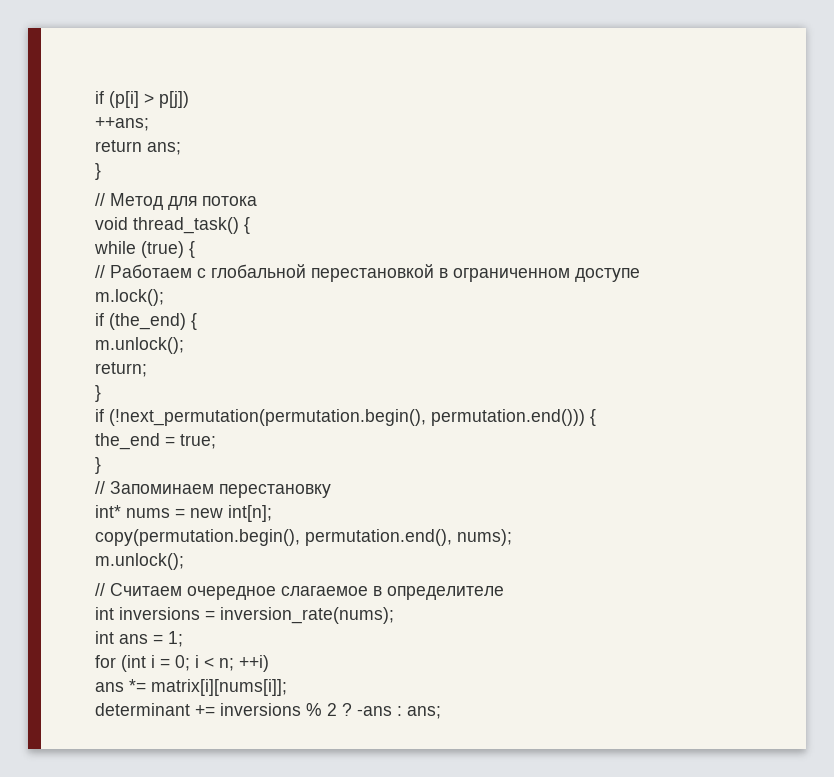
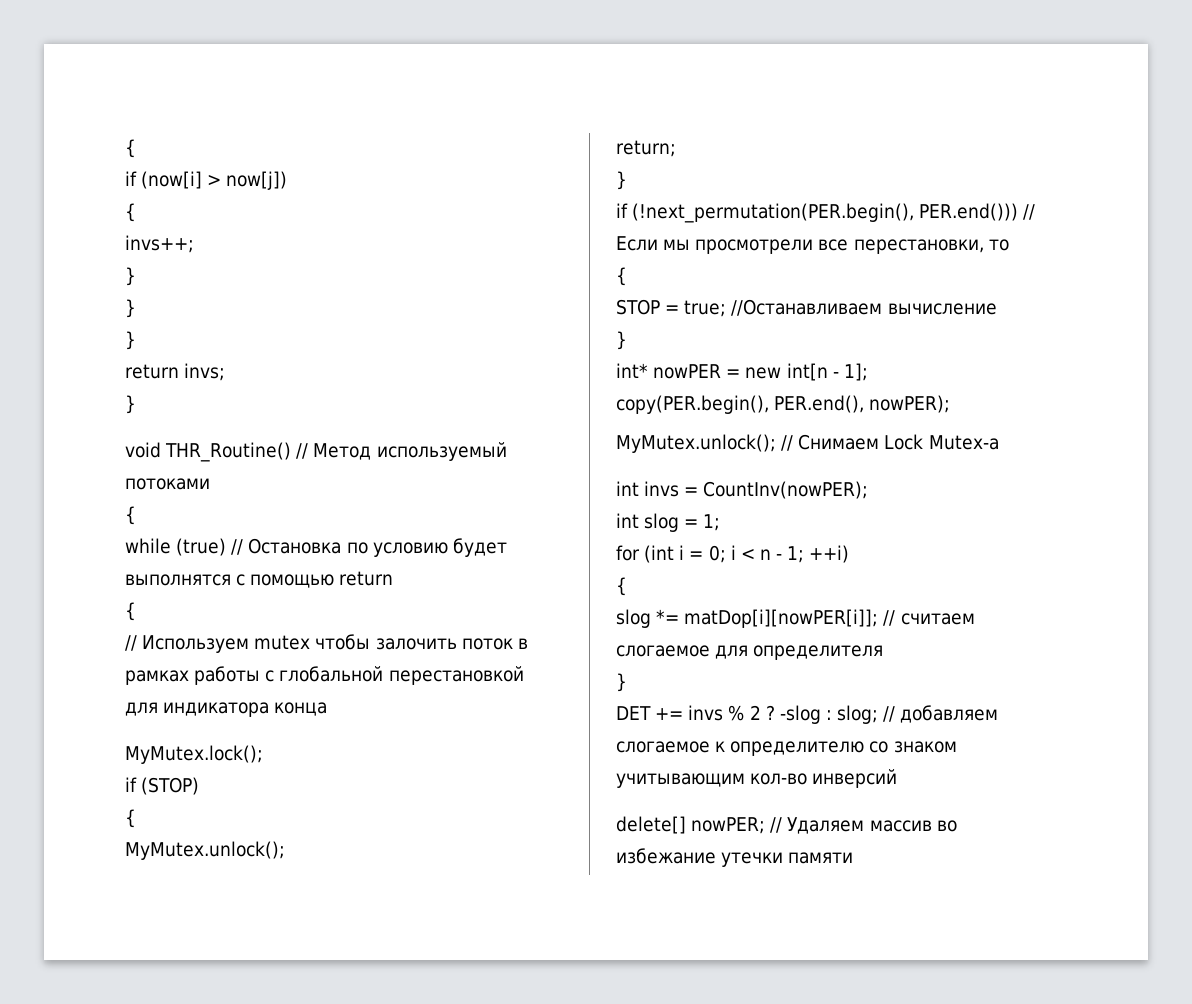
[95,91,189,108] [95,117,149,131] [95,140,181,155] [95,163,101,180] [95,193,257,210] [95,217,250,234] [94,241,195,258] [95,264,640,282] [95,289,164,306] [95,313,197,330] [95,337,184,354] if (p[i] > p[j]) // ++ans; // return ans; // } // // Метод для потока // void thread_task() { // while (true) { // // Работаем с глобальной перестановкой в ограниченном доступе // m.lock(); // if (the_end) { // m.unlock(); -> [125,139,136,158] [125,171,288,190] [125,203,136,222] [125,235,194,253] [125,267,136,286] [125,299,136,318] [125,331,136,350] [125,363,226,381] [125,395,136,414] [125,442,507,462] [125,478,210,490] [125,506,136,525] [125,538,507,557] [125,571,394,588] [125,602,136,621] [125,634,528,653] [125,666,524,685] [125,702,328,717] [125,745,263,764] [125,777,200,795] [125,809,136,828] [125,841,285,860] { // if (now[i] > now[j]) // { // invs++; // } // } // } // return invs; // } // void THR_Routine() // Метод используемый потоками // { // while (true) // Остановка по условию будет выполнятся с помощью return // { // // Используем mutex чтобы залочить поток в рамках работы с глобальной перестановкой для индикатора конца // MyMutex.lock(); // if (STOP) // { // MyMutex.unlock();
[109,409,596,426] [95,433,160,450] (!next_permutation(permutation.begin(), permutation.end())) { // the_end -> [632,203,1036,223] [616,236,1009,254] [616,267,627,286] [616,299,660,315] (!next_permutation(PER.begin(), PER.end())) // Если мы просмотрели все перестановки, то // { // STOP
[95,457,101,474] [95,481,331,498] // } // // Запоминаем перестановку -> [731,299,997,316] [616,331,627,350] //Останавливаем вычисление // }
[126,508,170,518] nums -> [653,364,722,379] nowPER
[228,505,272,522] [95,529,512,546] [95,553,184,570] [95,583,504,600] [95,607,394,624] [95,631,148,644] int[n]; // copy(permutation.begin(), permutation.end(), nums); // m.unlock(); // // Считаем очередное слагаемое в определителе // int inversions = inversion_rate(nums); // int ans -> [786,363,868,381] [616,395,951,414] [616,434,999,453] [616,481,869,499] [616,513,680,532] int[n - 1]; // copy(PER.begin(), PER.end(), nowPER); // MyMutex.unlock(); // Снимаем Lock Mutex-а // int invs = CountInv(nowPER); // int slog
[219,655,269,672] [95,679,287,696] [95,703,441,719] n; ++i) // ans *= matrix[i][nums[i]]; // determinant += inversions % 2 ? -ans : ans; -> [759,545,850,563] [616,577,627,596] [616,609,975,628] [616,645,884,660] [616,673,627,692] [616,705,999,724] [616,741,957,756] [616,769,898,788] [616,816,957,834] [616,848,854,867] n - 1; ++i) // { // slog *= matDop[i][nowPER[i]]; // считаем слогаемое для определителя // } // DET += invs % 2 ? -slog : slog; // добавляем слогаемое к определителю со знаком учитывающим кол-во инверсий // delete[] nowPER; // Удаляем массив во избежание утечки памяти

